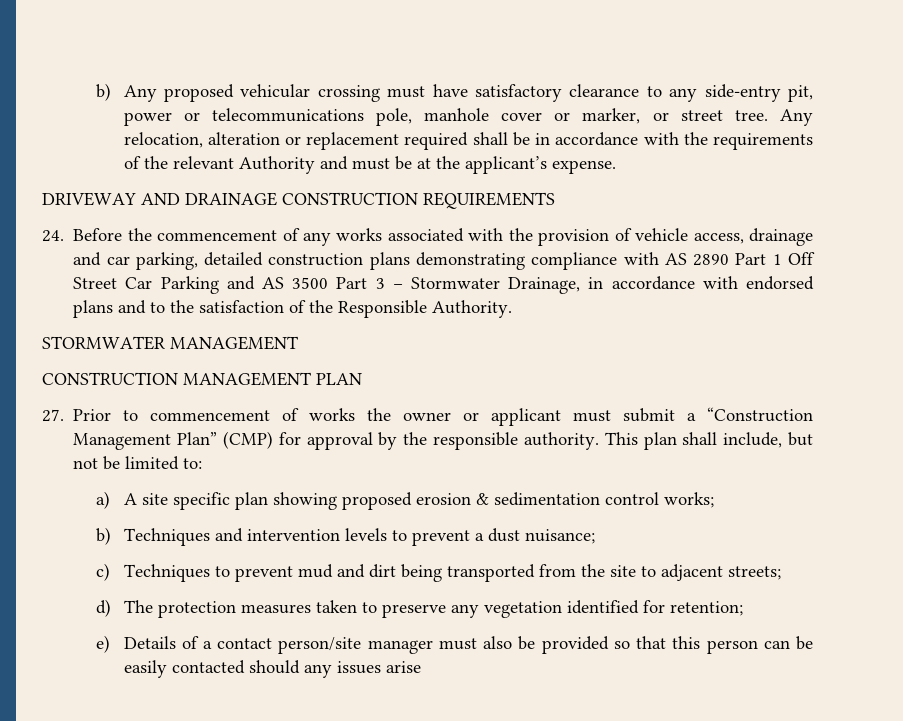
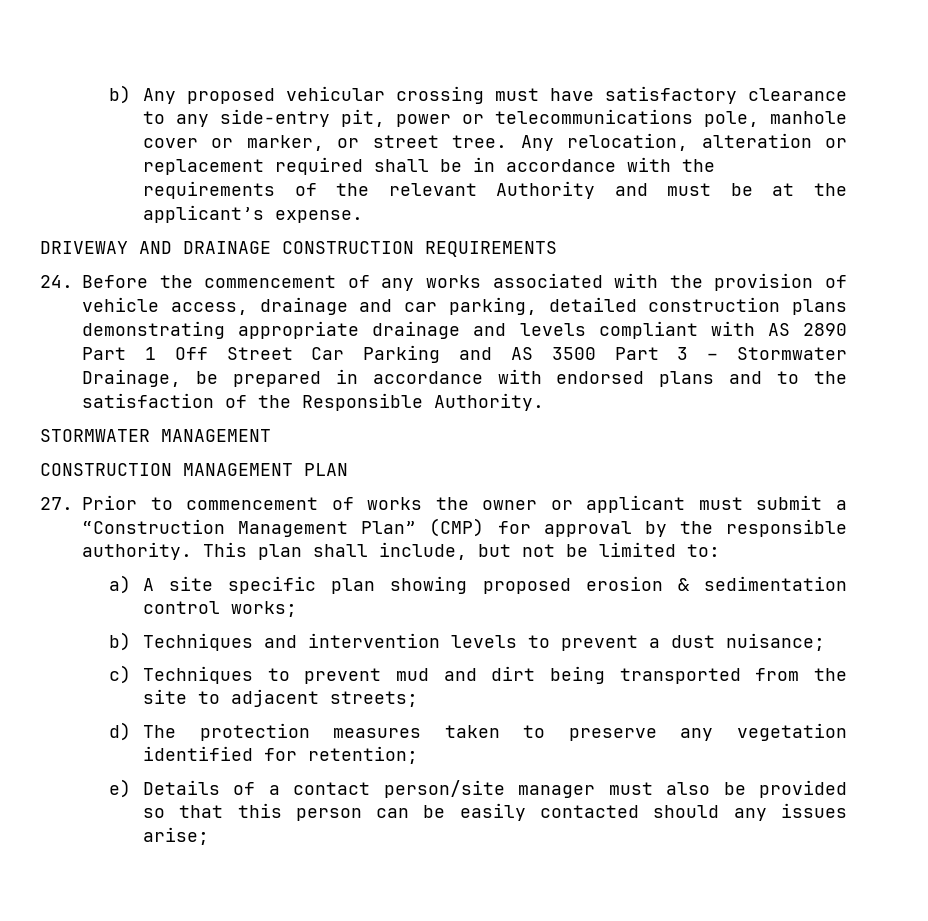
[531,252,618,270] compliance -> [238,321,698,339] appropriate drainage and levels compliant
(581, 285) none -> [195,371,321,387] be prepared
[385,661,421,673] arise -> [142,827,209,845] arise;

